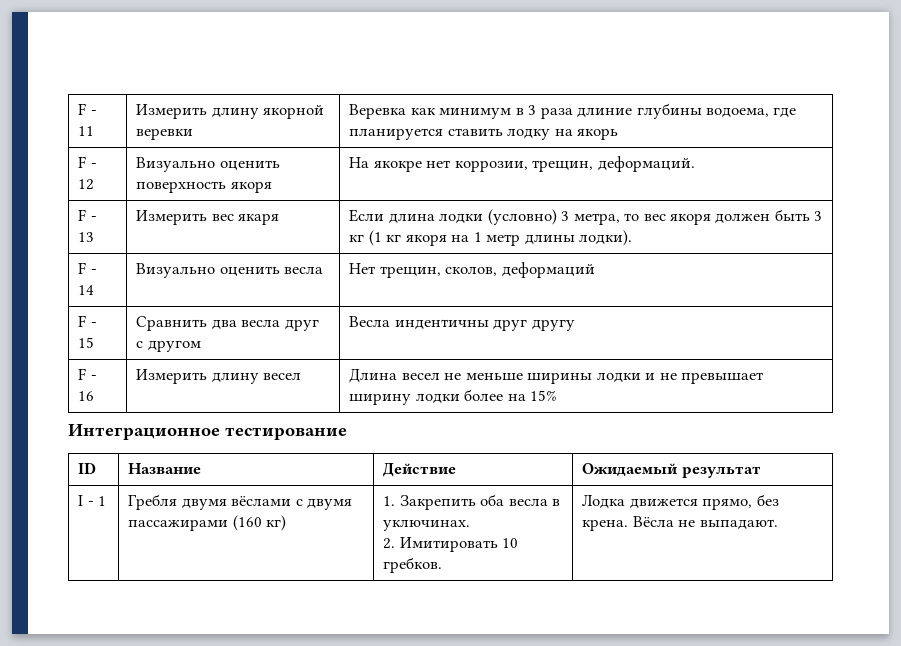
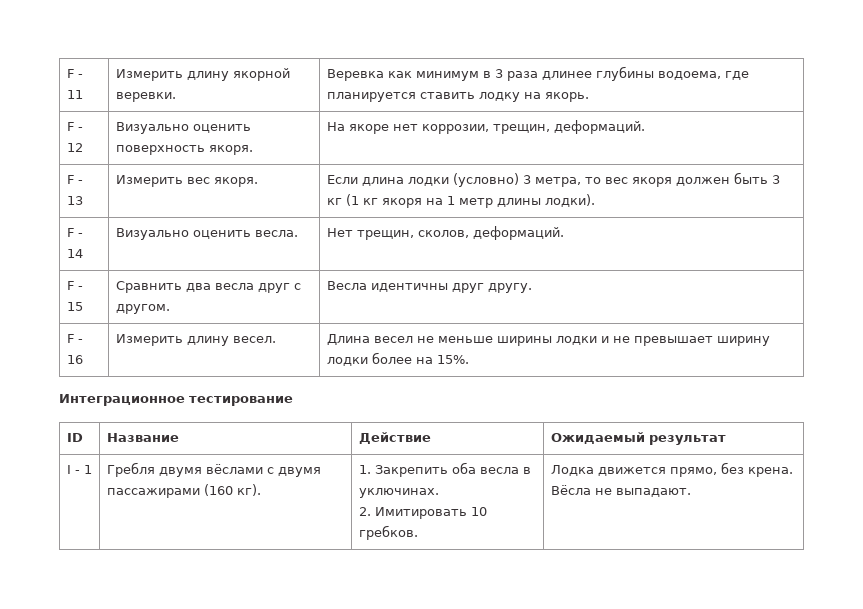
[136,128,194,140] веревки -> [115,92,176,102] веревки.
[577,107,633,118] длиние -> [541,71,592,80] длинее
[577,128,619,140] якорь -> [544,92,589,102] якорь.
[230,181,272,193] якоря -> [208,145,253,155] якоря.
[373,160,422,172] якокре -> [348,124,389,134] якоре
[238,213,280,225] якаря -> [213,177,258,187] якоря.
[284,266,324,274] весла -> [254,230,298,237] весла.
[501,262,595,278] деформаций -> [472,226,564,240] деформаций.
[147,340,201,352] другом -> [115,304,170,314] другом.
[394,319,575,331] индентичны друг другу -> [370,283,532,293] идентичны друг другу.
[263,372,302,380] весел -> [232,336,276,343] весел.
[530,390,558,401] 15% -> [436,355,469,364] 15%.
[266,515,287,531] кг) -> [236,484,261,496] кг).

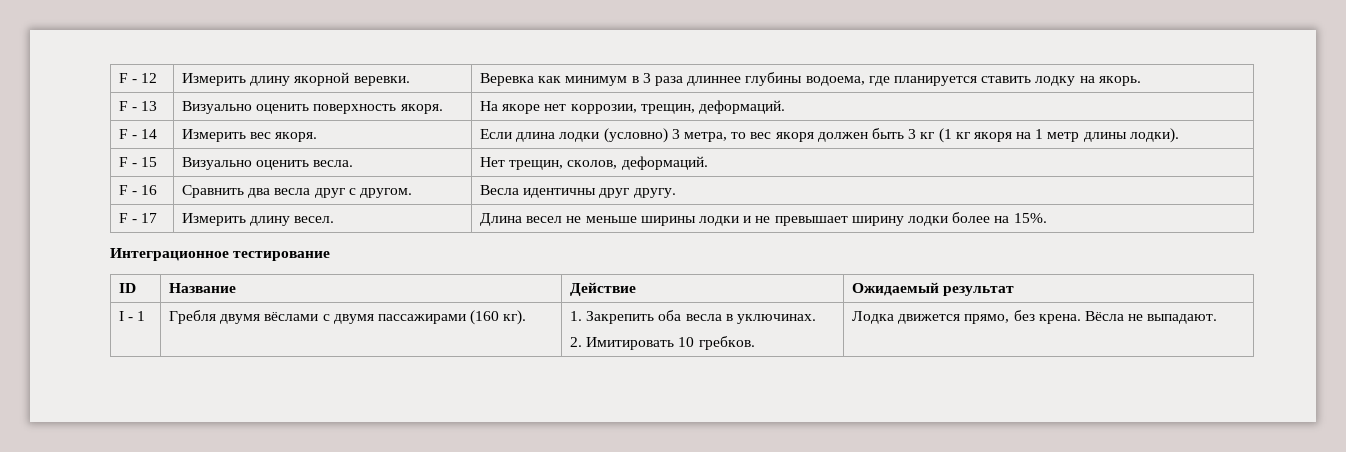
[66,69,83,78] [66,90,83,99] F - 11 -> [119,73,158,83] F - 12
[541,71,592,80] длинее -> [687,76,742,86] длиннее
[66,143,83,152] 12 -> [141,101,158,111] 13
[66,196,83,205] 13 -> [141,129,158,139] 14
[66,249,83,258] 14 -> [141,157,158,167] 15
[66,302,83,311] 15 -> [141,185,158,195] 16
[66,355,83,364] 16 -> [141,213,158,223] 17

